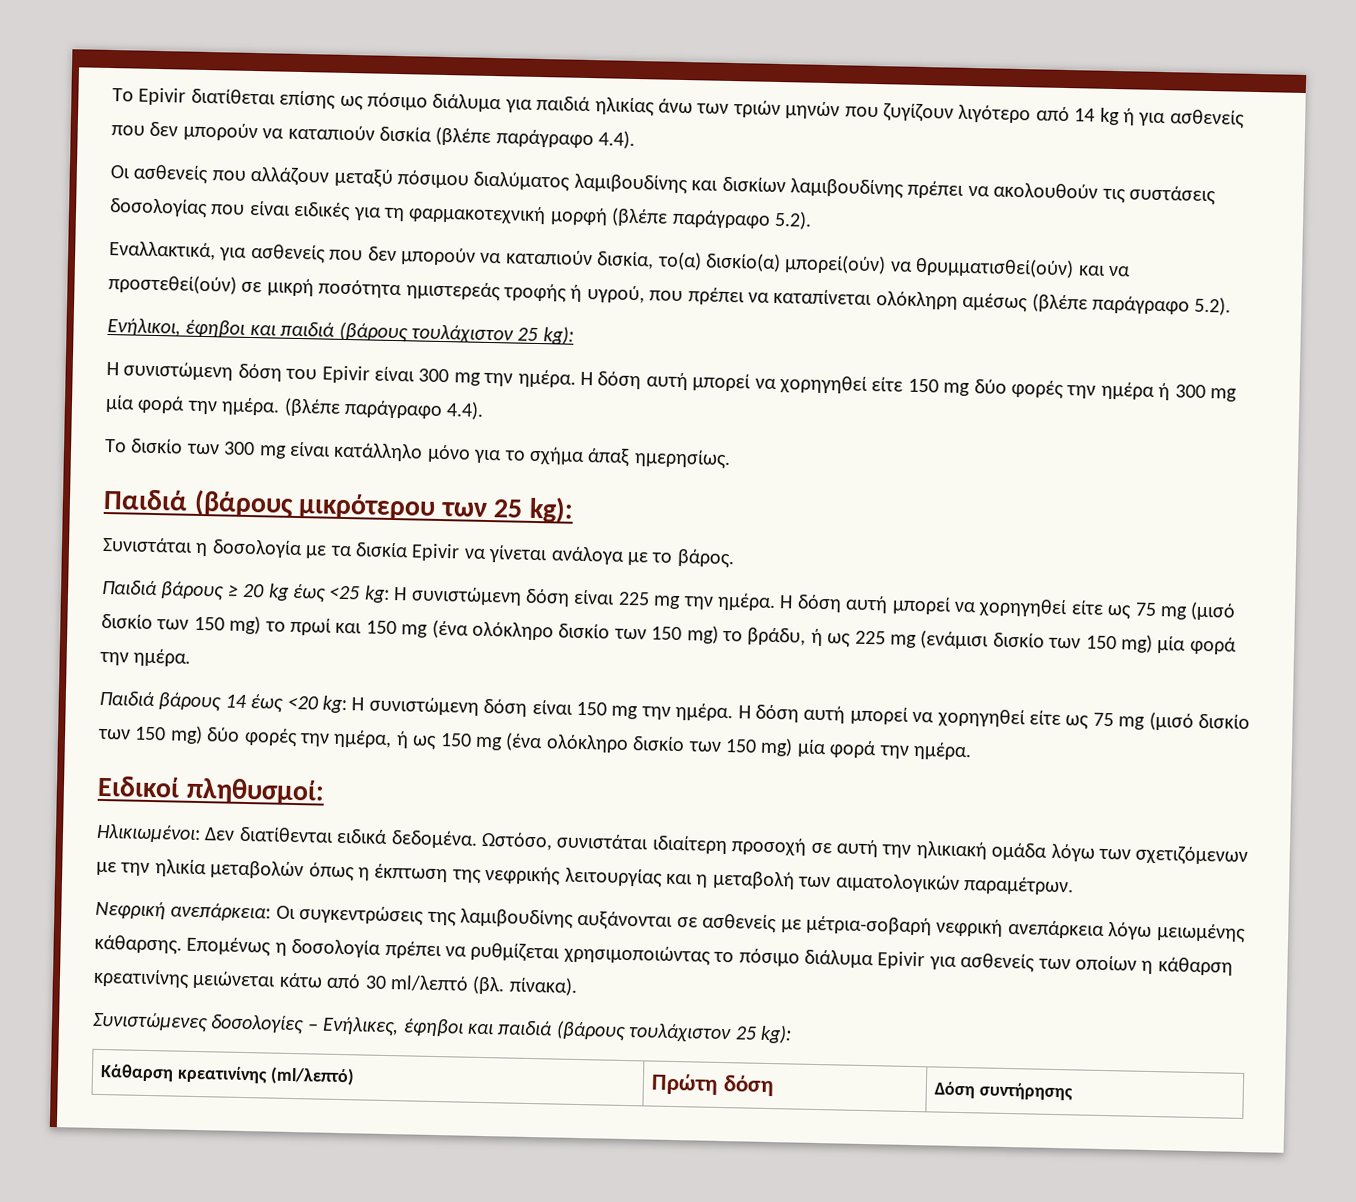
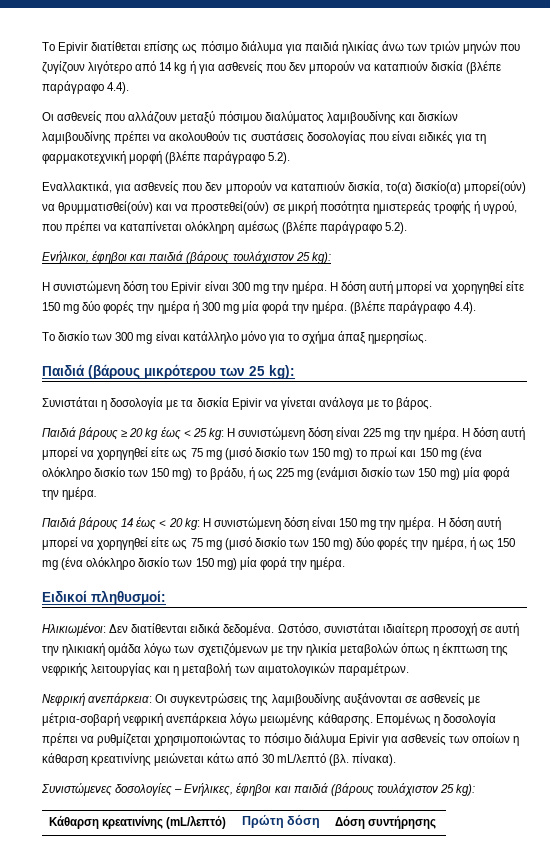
[328,585,361,600] <25 -> [183,428,207,437] < 25
[286,695,319,710] <20 -> [159,518,183,527] < 20
[390,975,469,992] ml/λεπτό -> [276,753,326,763] mL/λεπτό
[269,1066,355,1086] (ml/λεπτό) -> [165,815,226,829] (mL/λεπτό)

